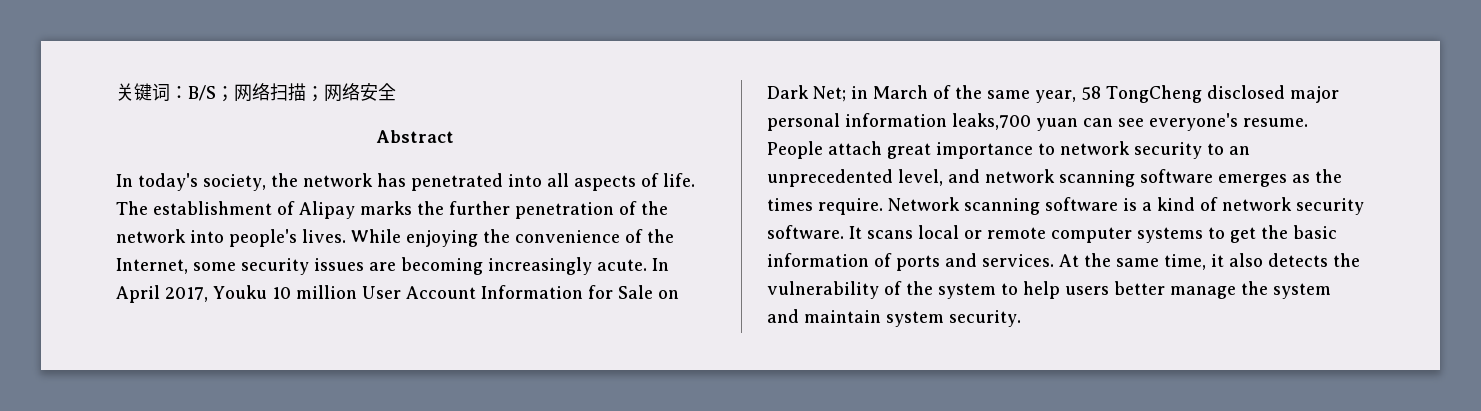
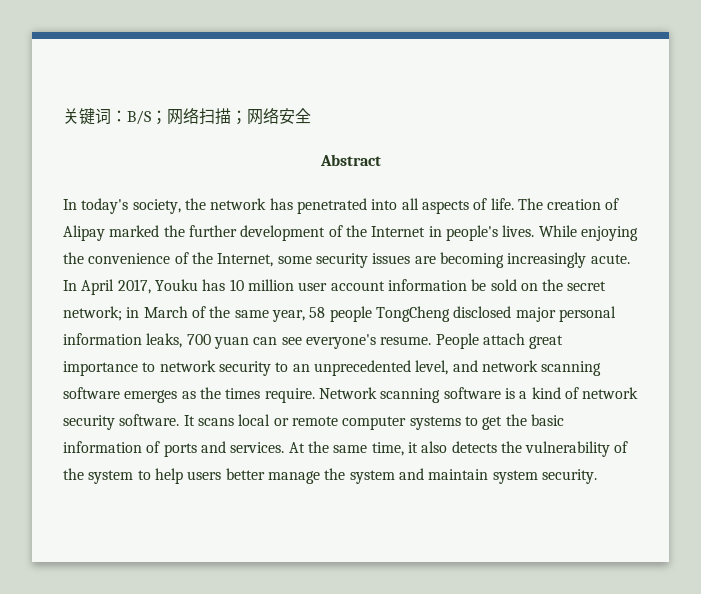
[153,201,272,215] establishment -> [547,199,602,210] creation
[360,201,412,215] marks -> [109,225,160,237] marked
[515,201,668,219] [116,229,224,243] penetration of the network into -> [240,225,442,241] development of the Internet in
(267, 292) none -> [202,279,226,291] has
[361,285,679,299] [767,85,846,102] User Account Information for Sale on Dark Net; -> [298,279,607,291] [63,306,122,321] user account information be sold on the secret network;
(1101, 93) none -> [329,306,372,322] people
[952,113,1031,130] leaks,700 -> [146,333,211,348] leaks, 700

